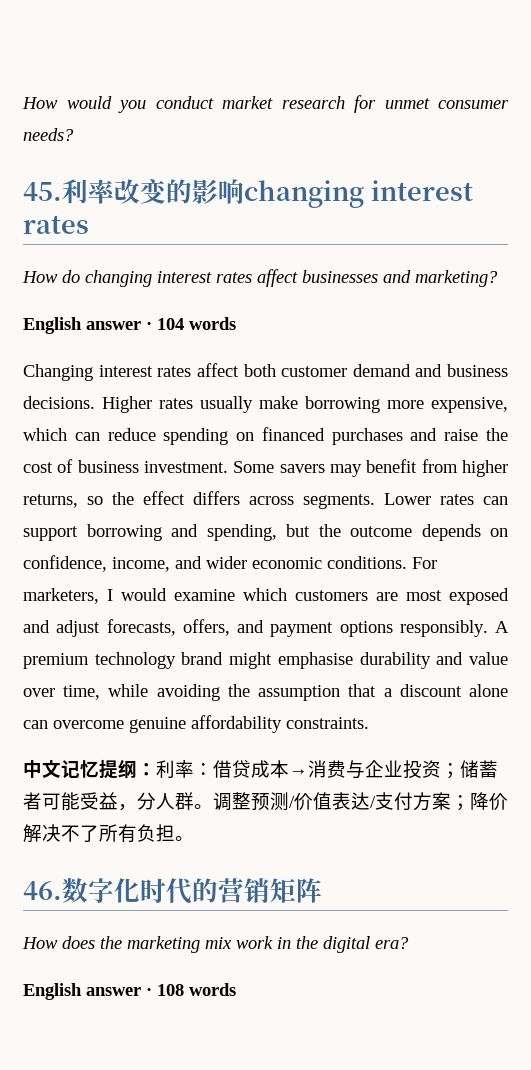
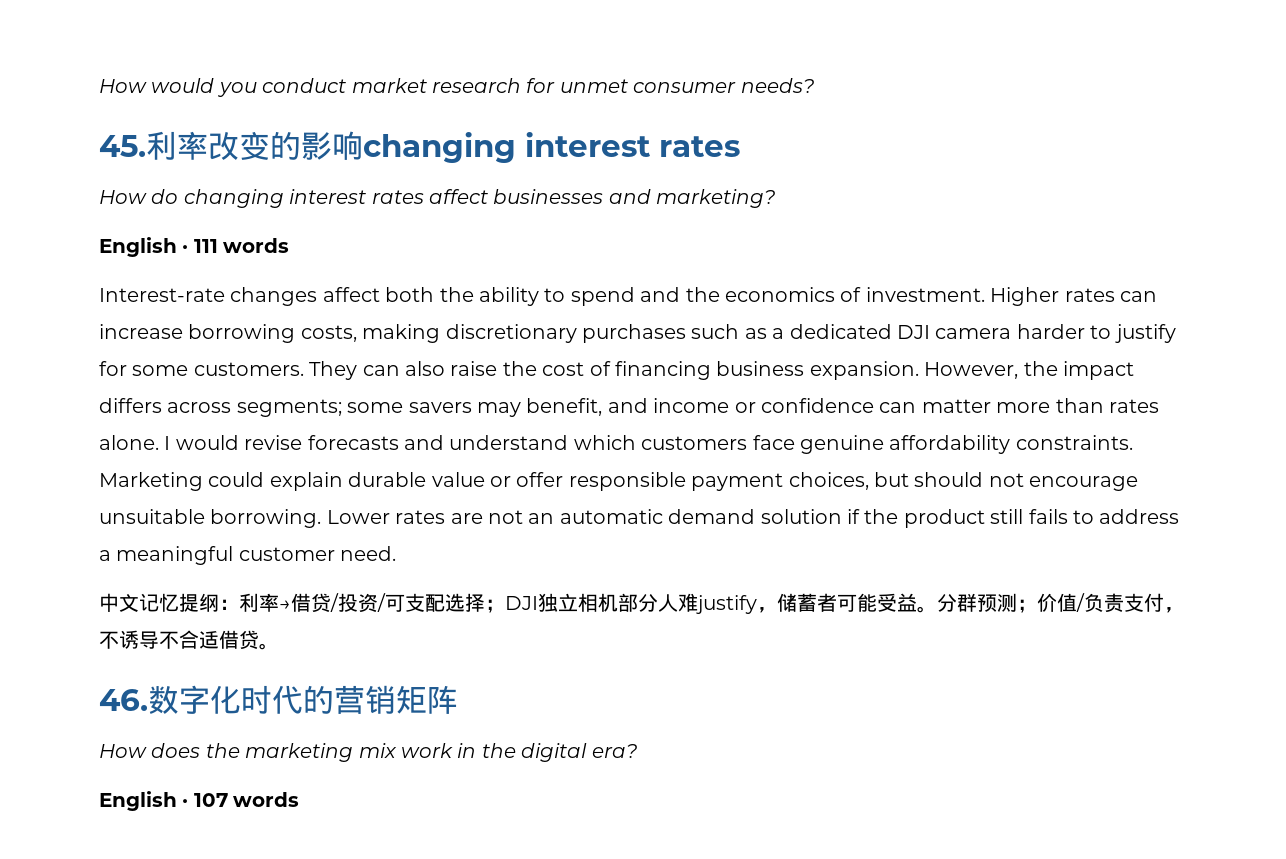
[86,317,236,330] [23,363,508,381] [23,396,508,413] [23,427,508,445] [23,459,508,477] [23,491,508,509] [23,524,508,541] [23,555,437,572] [23,588,509,605] [23,619,509,637] [23,652,509,669] [23,684,509,701] [23,715,369,733] answer · 104 words // Changing interest rates affect both customer demand and business decisions. Higher rates usually make borrowing more expensive, which can reduce spending on financed purchases and raise the cost of business investment. Some savers may benefit from higher returns, so the effect differs across segments. Lower rates can support borrowing and spending, but the outcome depends on confidence, income, and wider economic conditions. For marketers, I would examine which customers are most exposed and adjust forecasts, offers, and payment options responsibly. A premium technology brand might emphasise durability and value over time, while avoiding the assumption that a discount alone can overcome genuine affordability constraints. -> [182,238,290,253] [99,287,1157,306] [99,324,1176,343] [99,361,1134,380] [99,398,1159,417] [99,435,1133,454] [99,472,1139,491] [99,509,1180,528] [99,546,397,565] · 111 words // Interest-rate changes affect both the ability to spend and the economics of investment. Higher rates can increase borrowing costs, making discretionary purchases such as a dedicated DJI camera harder to justify for some customers. They can also raise the cost of financing business expansion. However, the impact differs across segments; some savers may benefit, and income or confidence can matter more than rates alone. I would revise forecasts and understand which customers face genuine affordability constraints. Marketing could explain durable value or offer responsible payment choices, but should not encourage unsuitable borrowing. Lower rates are not an automatic demand solution if the product still fails to address a meaningful customer need.
[194,760,498,779] [23,792,508,811] [23,824,175,843] ：借贷成本→消费与企业投资；储蓄者可能受益，分人群。调整预测/价值表达/支付方案；降价解决不了所有负担 -> [279,593,1184,614] [99,630,259,650] →借贷/投资/可支配选择；DJI独立相机部分人难justify，储蓄者可能受益。分群预测；价值/负责支付，不诱导不合适借贷
[86,984,184,996] answer · 108 -> [182,793,228,807] · 107

